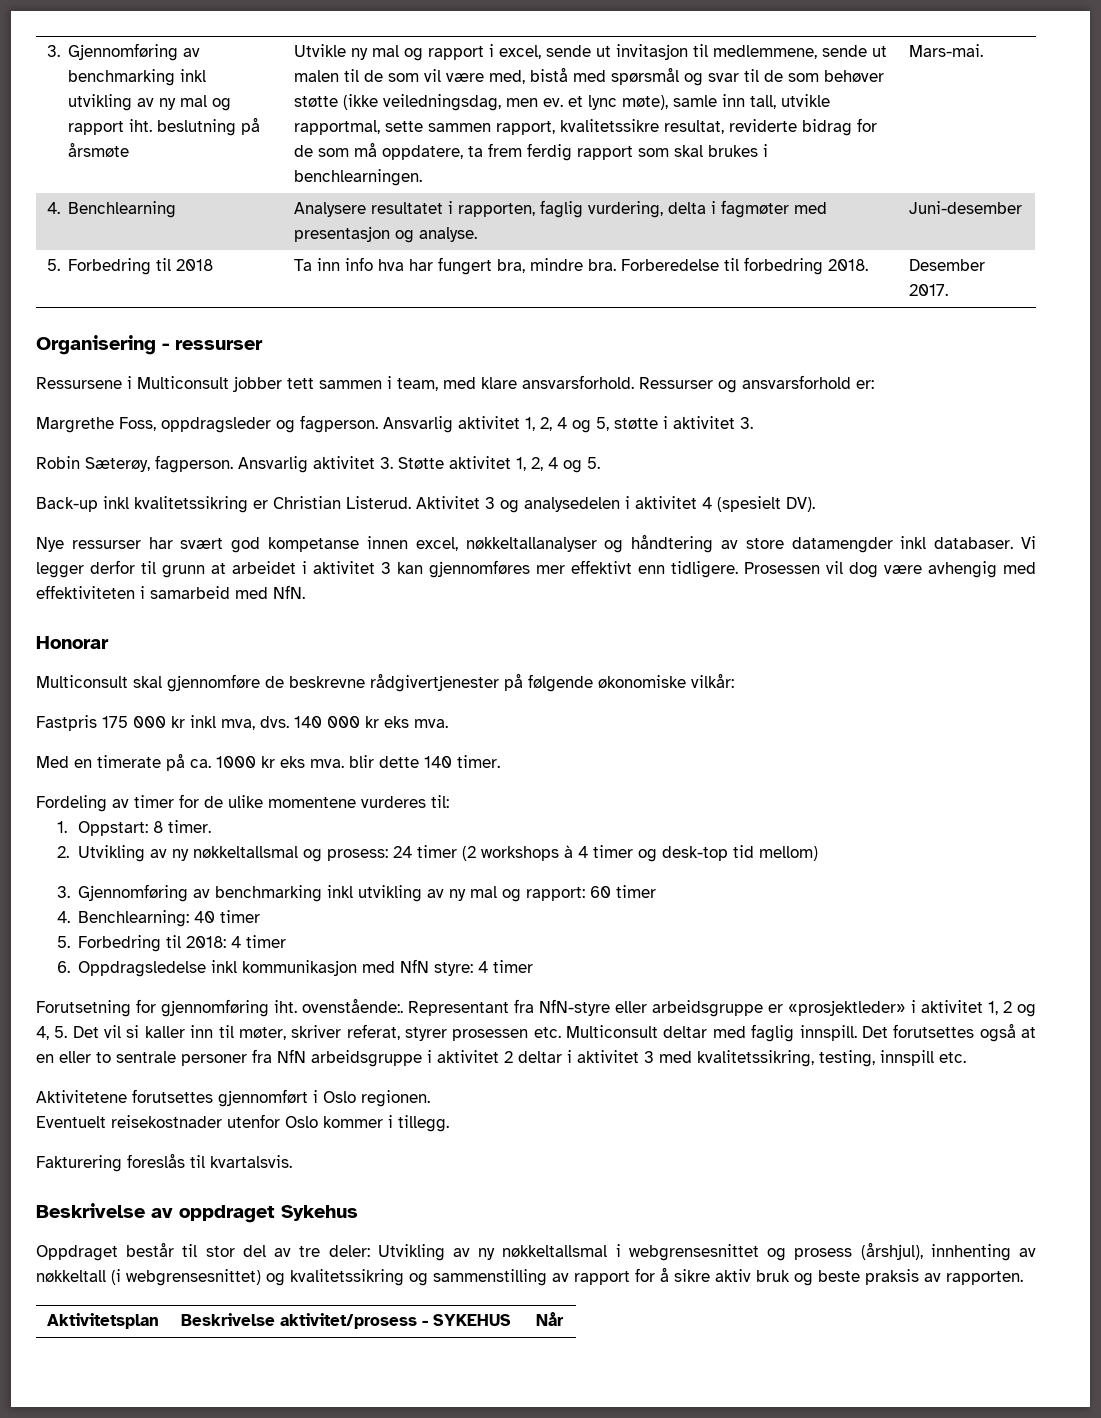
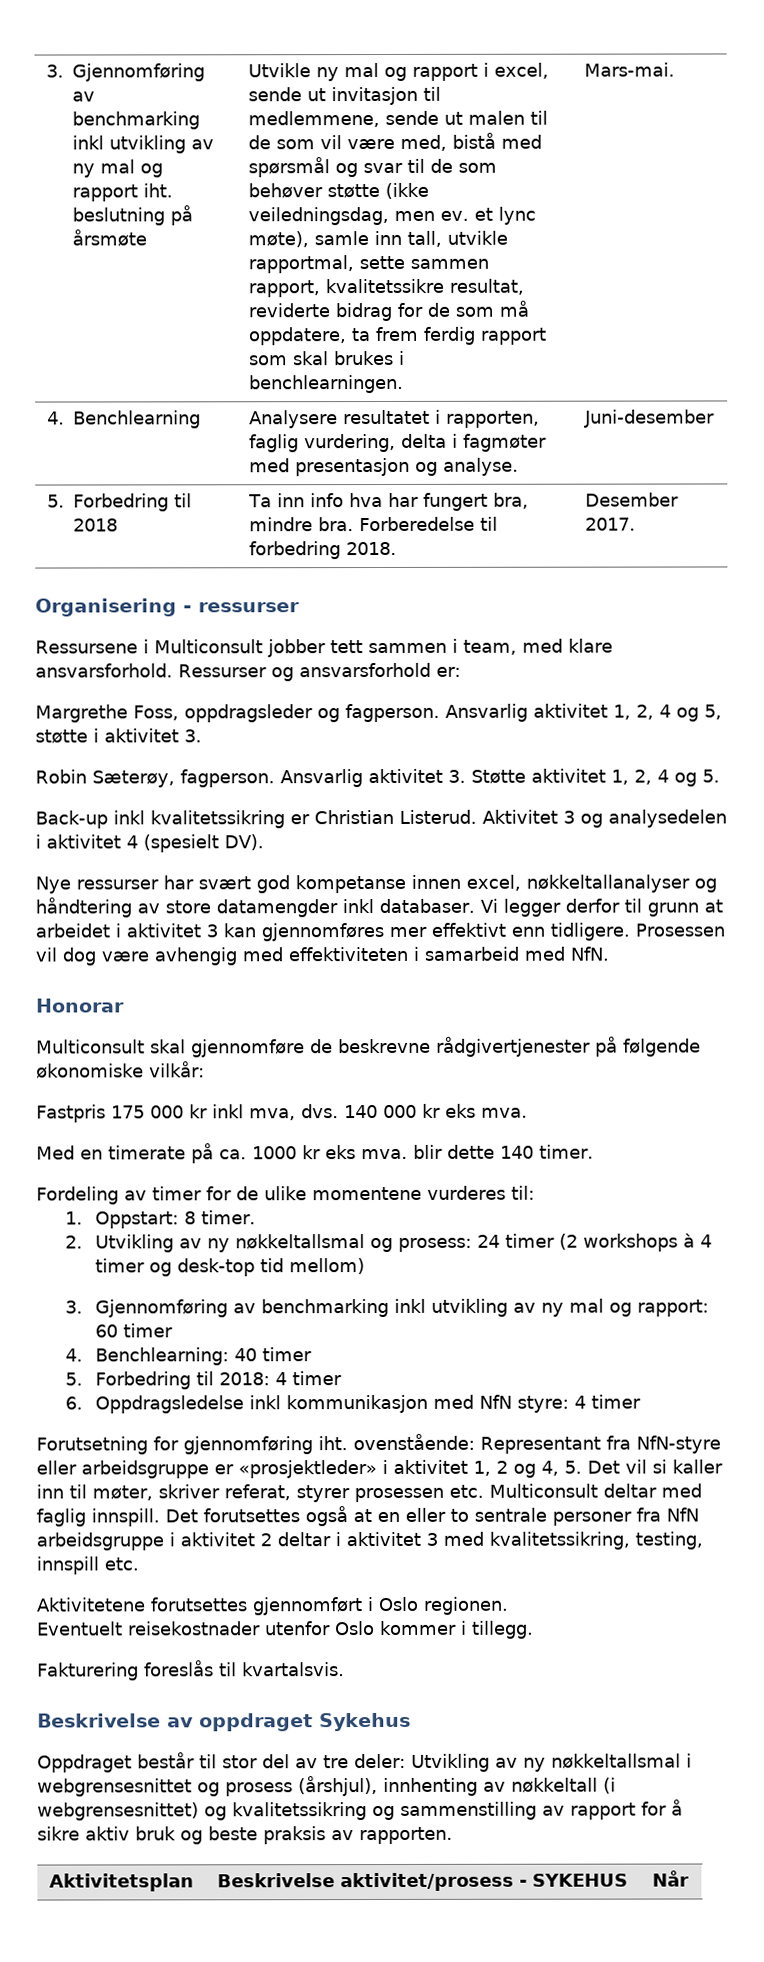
[302,998,403,1013] ovenstående:. -> [353,1433,475,1451] ovenstående:

